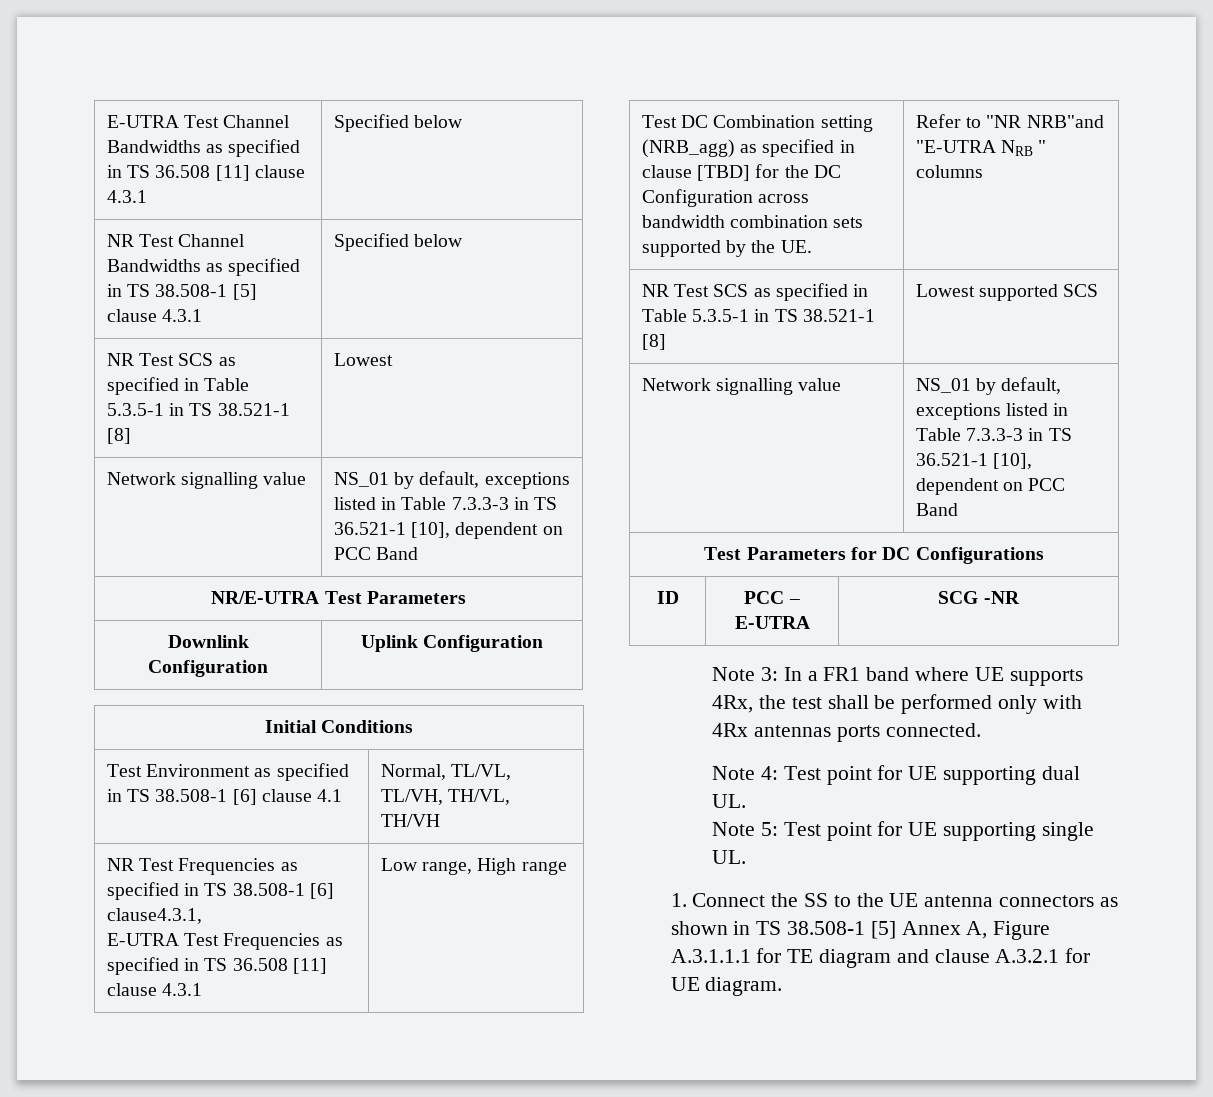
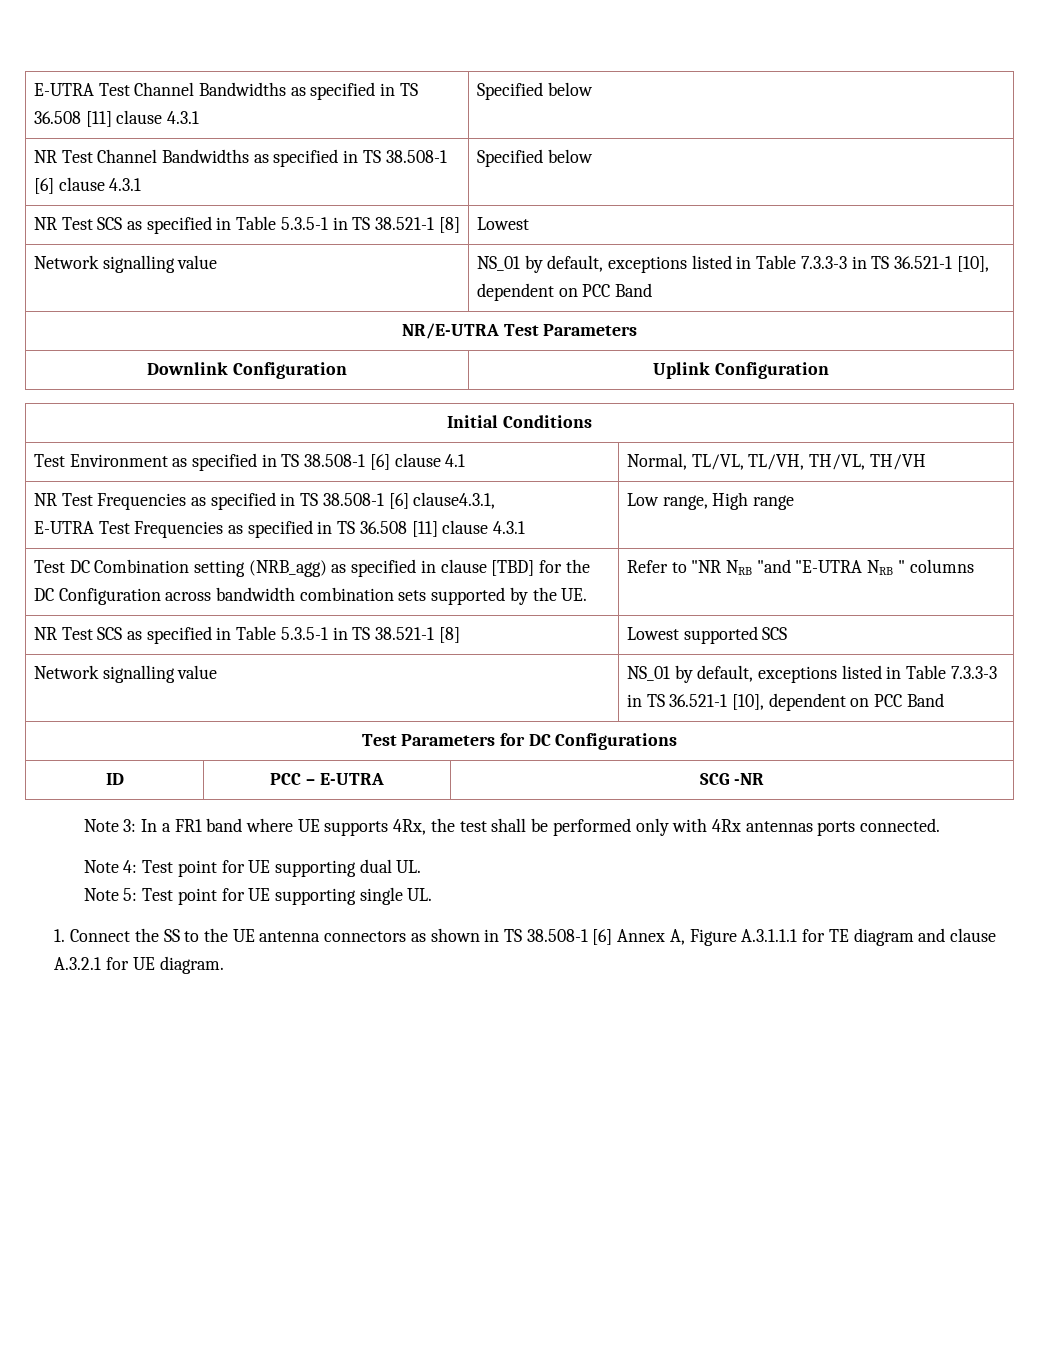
[232,284,257,300] [5] -> [33,178,54,194] [6]
[1026,115,1104,128] NRB"and -> [726,559,791,575] NRB "and
[870,921,896,939] [5] -> [592,929,613,945] [6]

